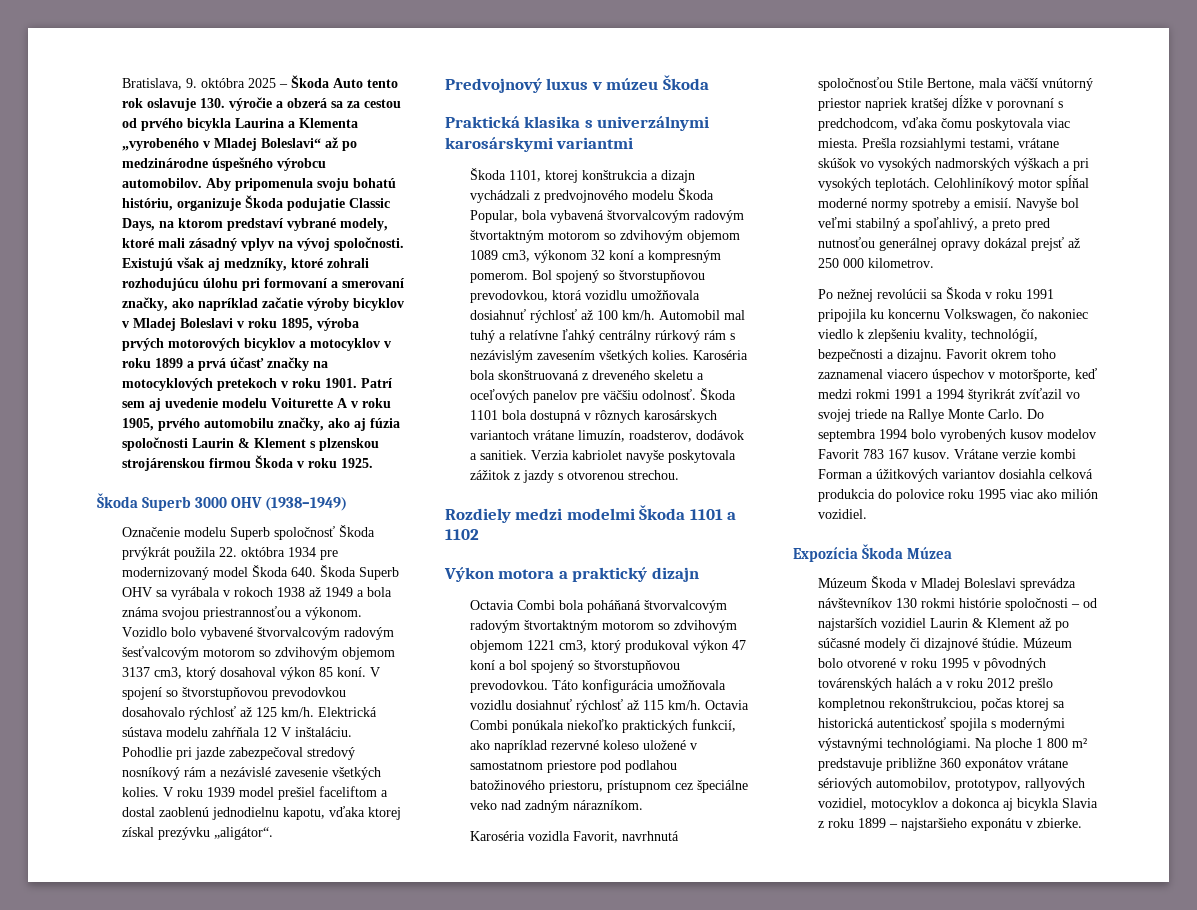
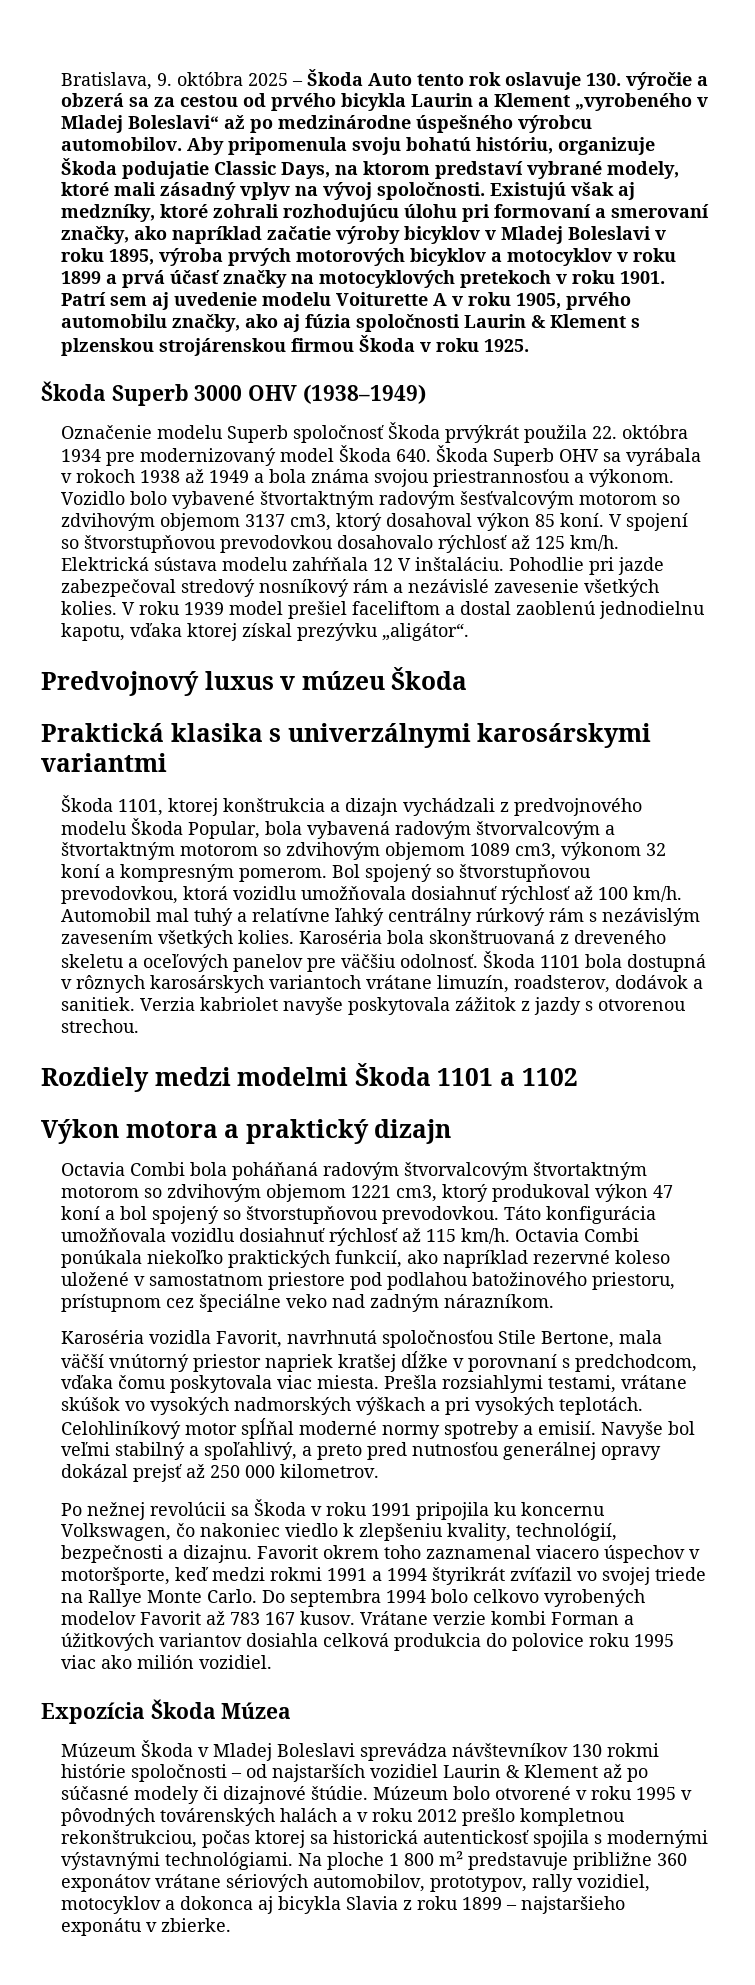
[234,118,358,128] Laurina a Klementa -> [411,93,571,107] Laurin a Klement
[256,627,340,640] štvorvalcovým -> [260,491,375,509] štvortaktným
[606,210,744,223] štvorvalcovým radovým -> [395,821,616,839] radovým štvorvalcovým a
[643,600,727,613] [469,620,520,633] štvorvalcovým radovým -> [323,1162,529,1180] radovým štvorvalcovým
[939,429,1043,442] vyrobených kusov -> [473,1589,646,1607] celkovo vyrobených
(859, 454) none -> [206,1611,226,1625] až
[1024,778,1085,791] rallyových -> [532,1874,574,1892] rally

